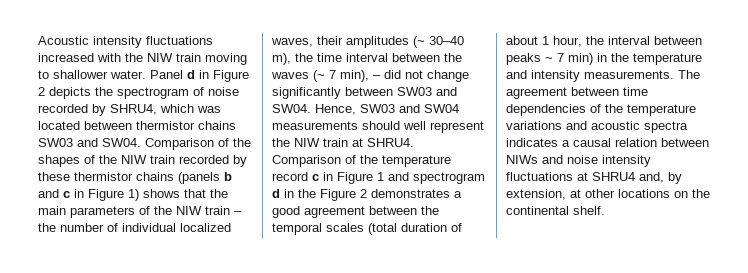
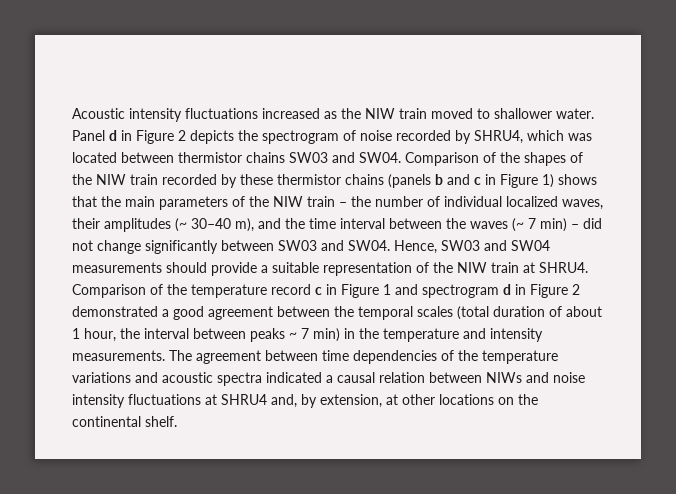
[97,53,247,65] with the NIW train moving -> [324,108,473,119] as the NIW train moved
(291, 59) none -> [258,218,281,229] and
[340,70,369,82] min), -> [540,218,567,232] min)
[403,121,484,133] well represent -> [211,262,429,276] provide a suitable representation of
[298,189,450,201] the Figure 2 demonstrates -> [530,284,580,298] [72,306,158,317] Figure 2 demonstrated
[506,138,558,147] indicates -> [266,372,322,383] indicated

